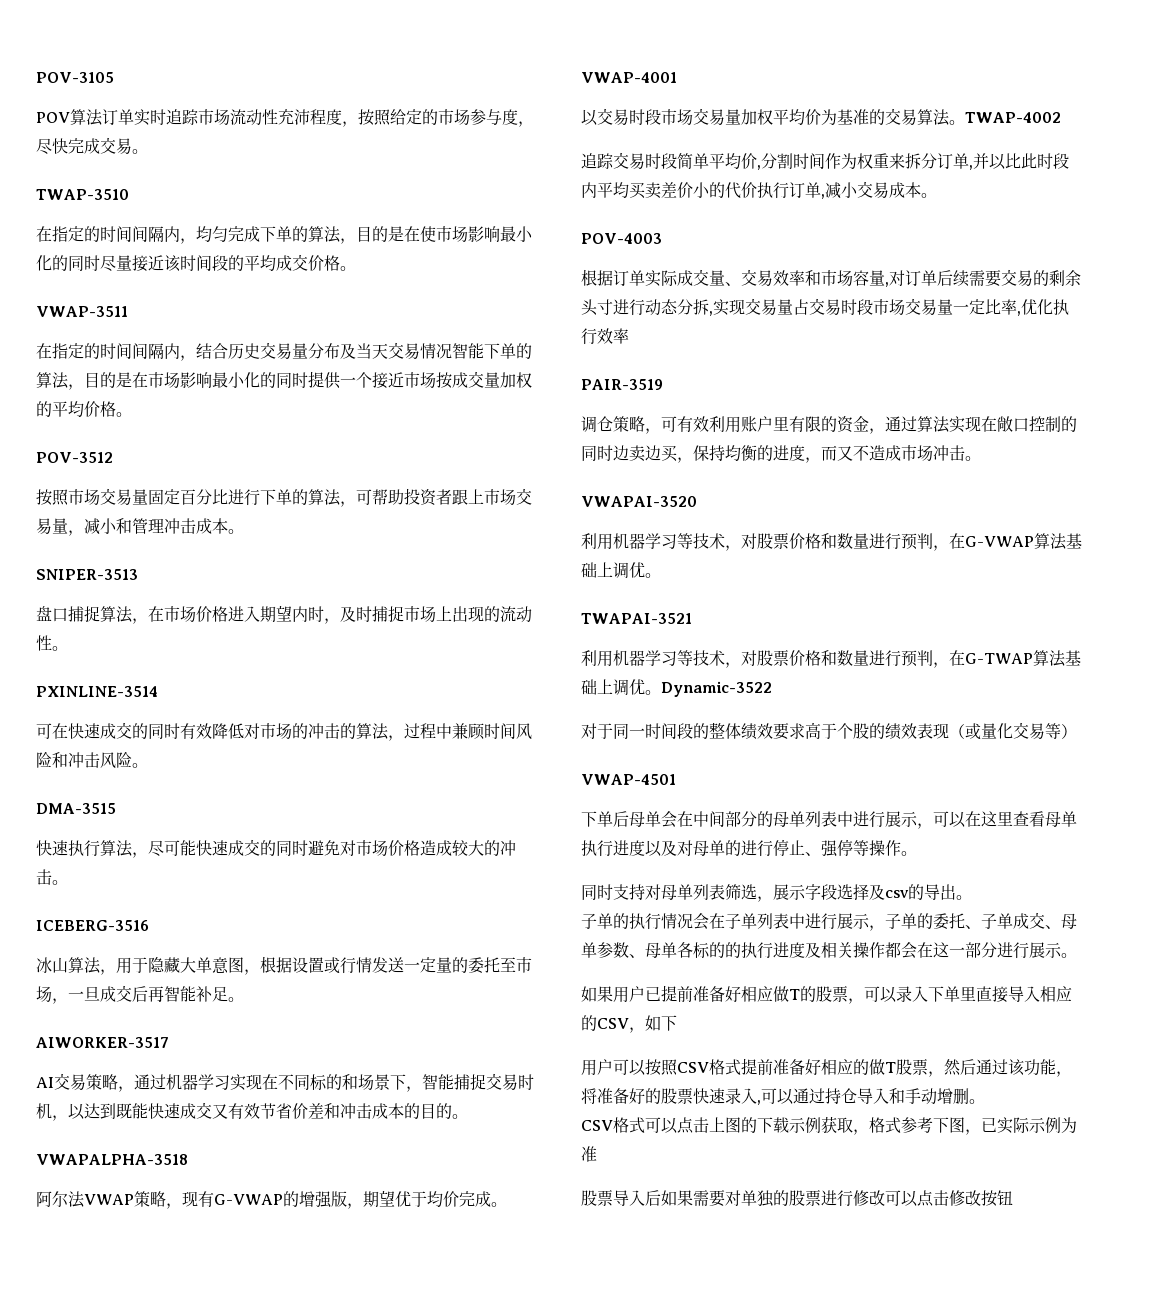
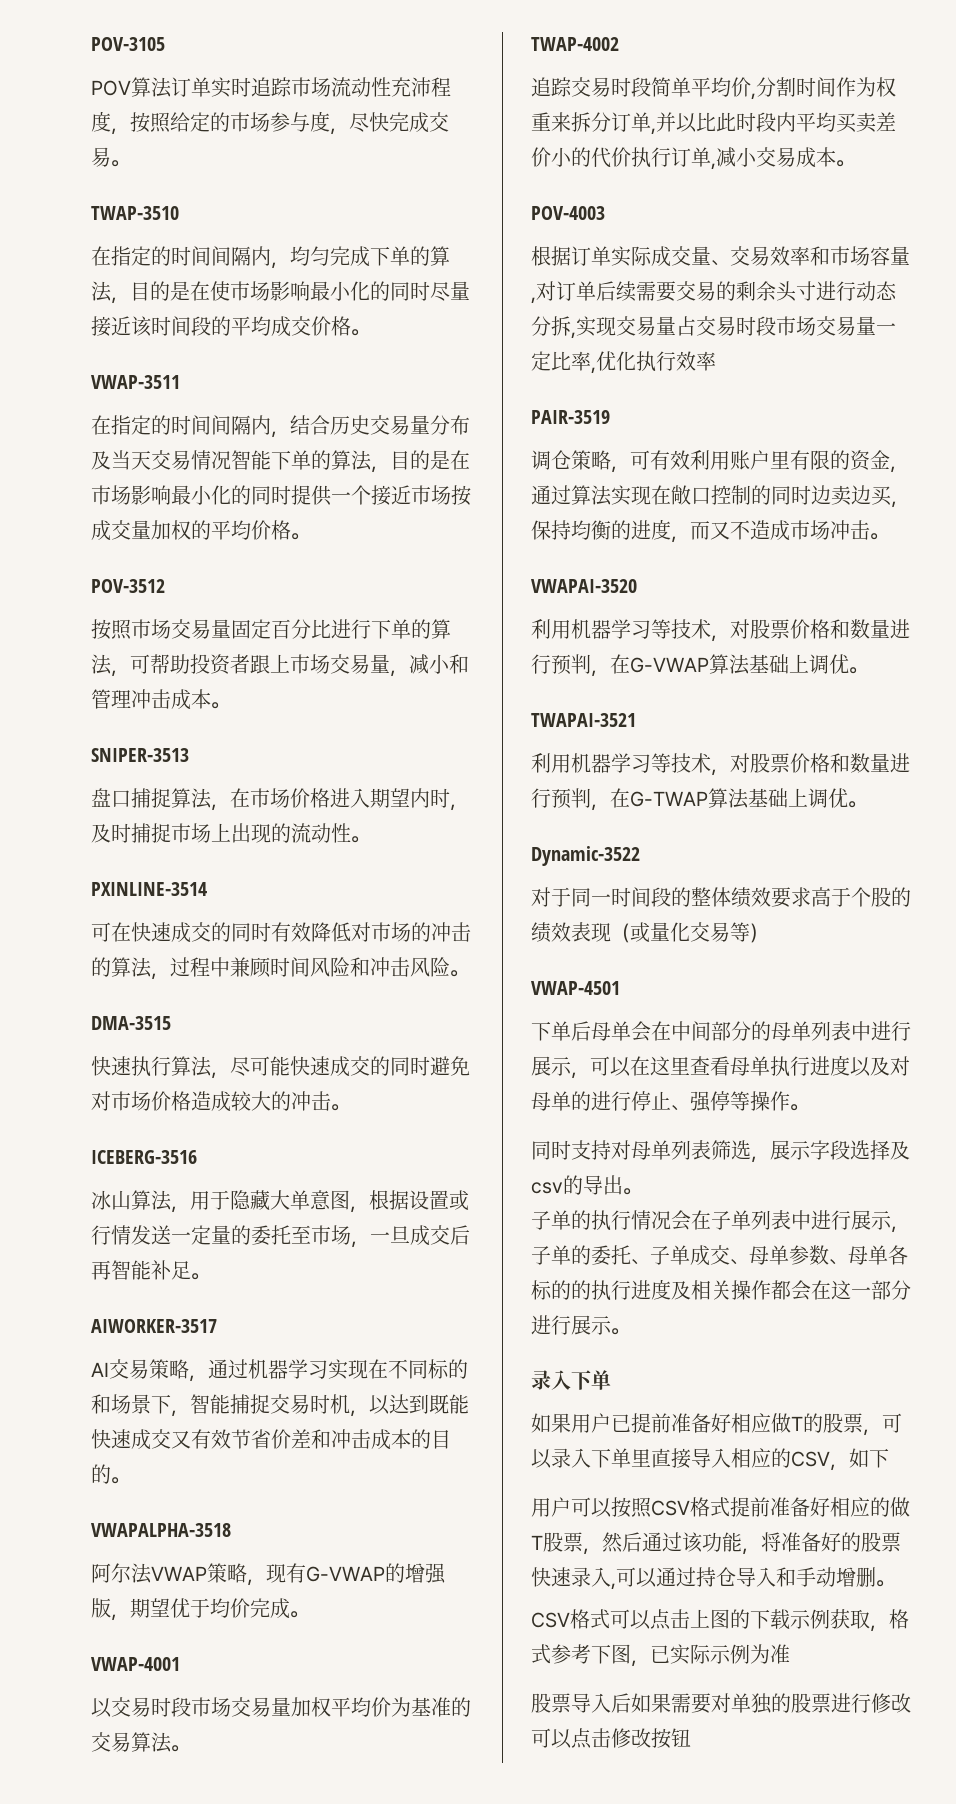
(965, 122) none -> (190, 1748) //
(661, 692) none -> (867, 804) //
(1077, 955) none -> [531,1370,611,1390] // 录入下单

